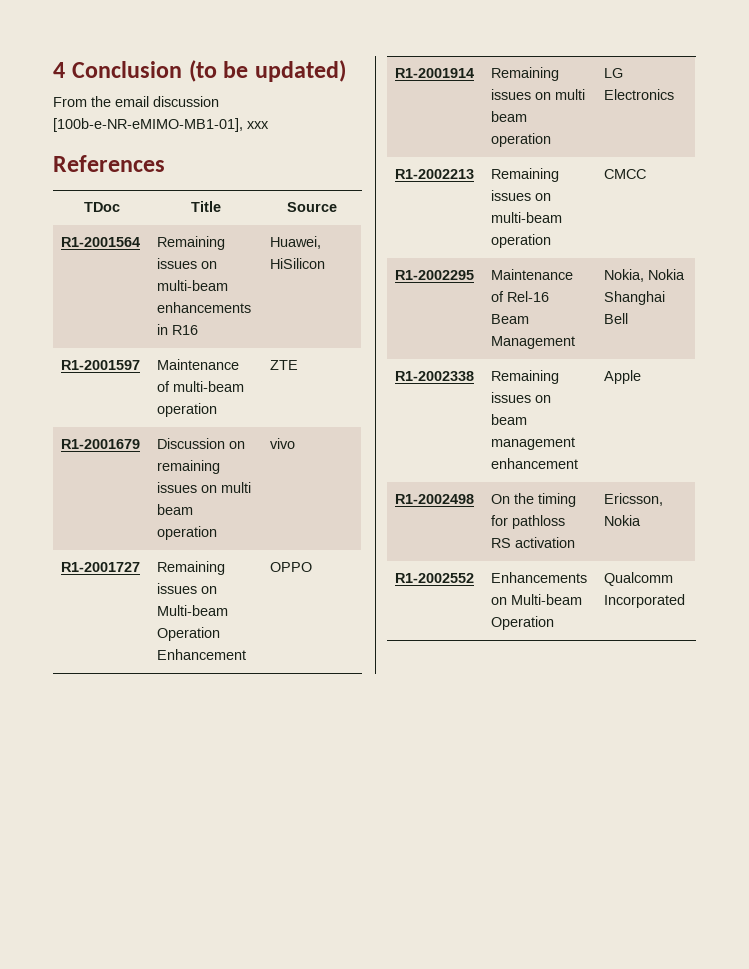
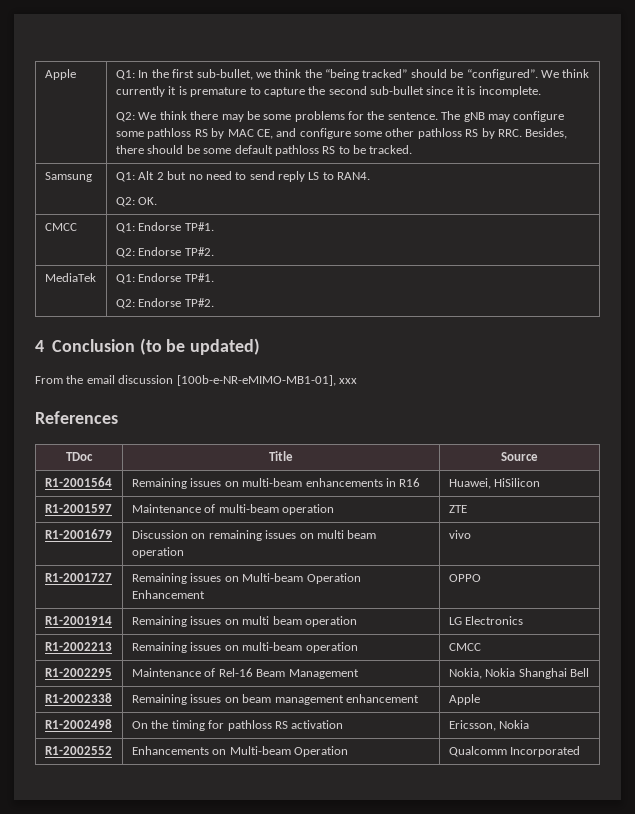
(53, 70) none -> [44,69,76,80] [115,69,590,80] [115,86,541,97] [115,111,565,122] [115,128,568,139] [115,145,413,156] [44,172,92,182] [115,171,371,182] [115,197,158,207] [44,223,77,231] [115,222,214,233] [115,247,214,258] [44,273,96,282] [115,273,214,284] [115,298,214,309] Apple | Q1: In the first sub-bullet, we think the “being tracked” should be “configured”. We think currently it is premature to capture the second sub-bullet since it is incomplete. // Q2: We think there may be some problems for the sentence. The gNB may configure some pathloss RS by MAC CE, and configure some other pathloss RS by RRC. Besides, there should be some default pathloss RS to be tracked. // Samsung | Q1: Alt 2 but no need to send reply LS to RAN4. // Q2: OK. // CMCC | Q1: Endorse TP#1. // Q2: Endorse TP#2. // MediaTek | Q1: Endorse TP#1. // Q2: Endorse TP#2. //

